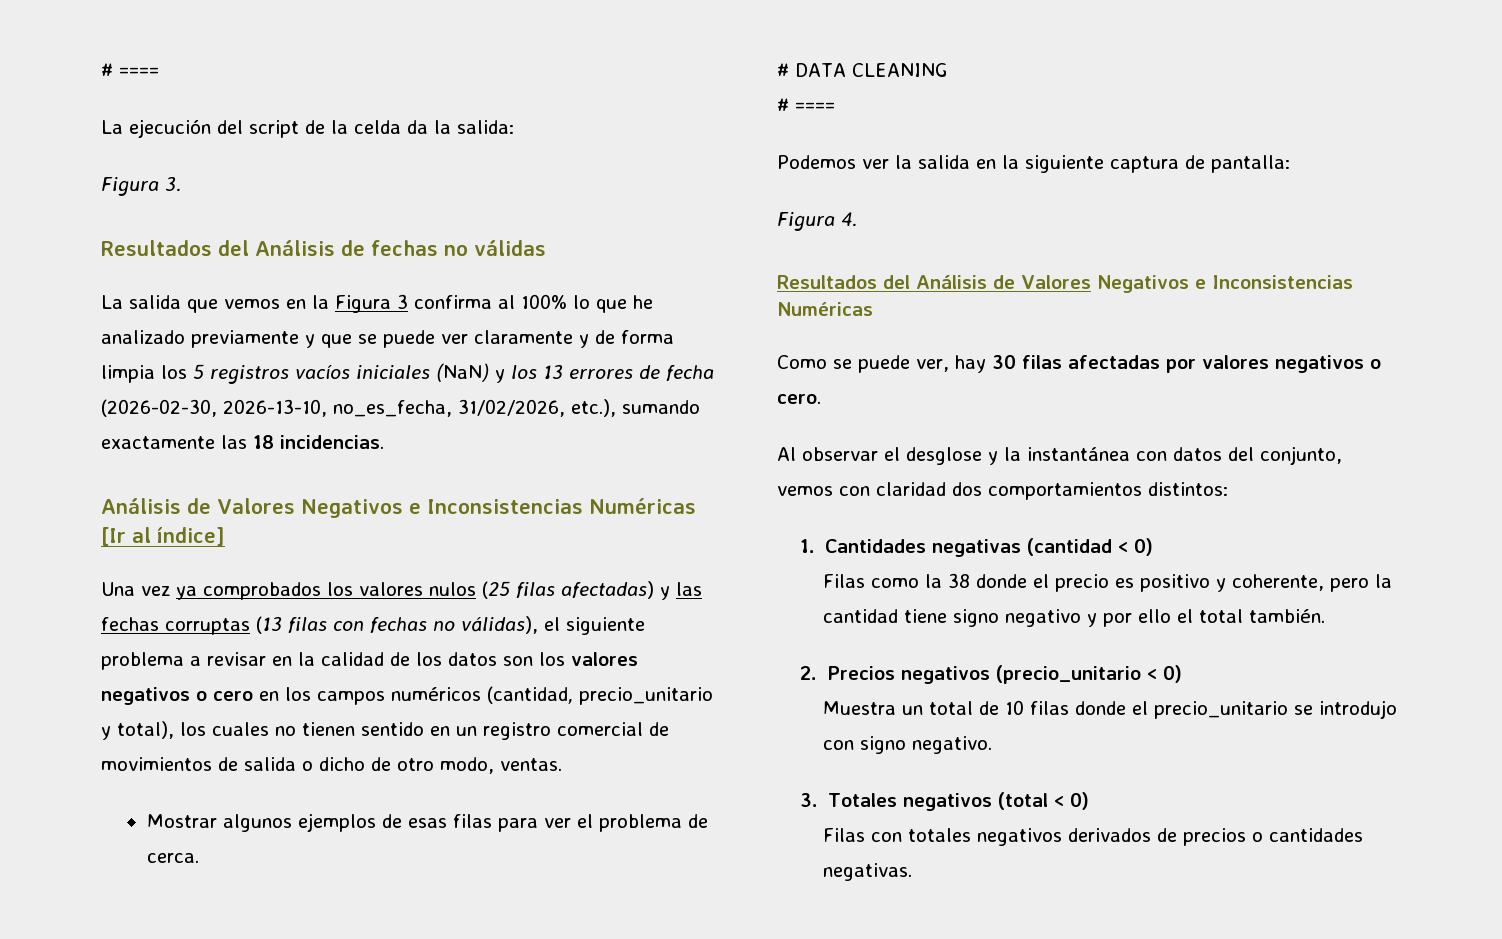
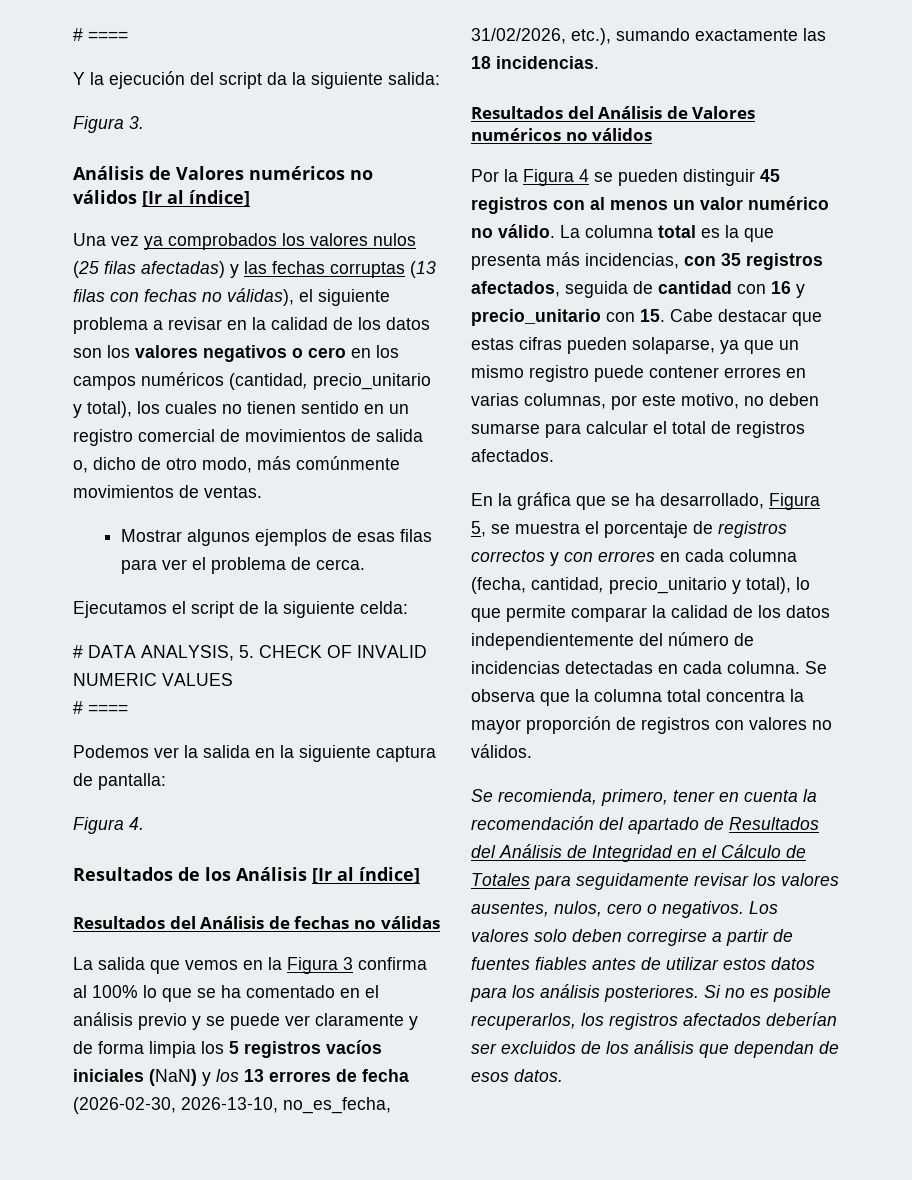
[101,63,159,77] [101,120,123,134] # ==== // La -> [73,28,128,41] [73,72,104,85] # ==== // Y la
[305,120,401,134] de la celda -> (262, 80) none
(451, 127) none -> [311,72,383,89] siguiente
[101,240,546,256] [101,294,653,313] [101,330,674,348] [101,363,714,384] [101,399,700,417] [101,435,384,449] [101,498,696,518] // Resultados del Análisis de fechas no válidas // La salida que vemos en la Figura 3 confirma al 100% lo que he analizado previamente y que se puede ver claramente y de forma limpia los 5 registros vacíos iniciales (NaN) y los 13 errores de fecha (2026-02-30, 2026-13-10, no_es_fecha, 31/02/2026, etc.), sumando exactamente las 18 incidencias. // Análisis de Valores Negativos e Inconsistencias Numéricas -> [73,166,373,180] [73,190,137,204] // Análisis de Valores numéricos no válidos
[302,761,313,771] o -> [73,460,88,473] o,
(494, 765) none -> [257,456,400,470] [73,485,199,498] más comúnmente movimientos de
[777,63,948,77] # DATA CLEANING -> [73,601,408,618] [73,645,427,661] [73,673,233,686] Ejecutamos el script de la siguiente celda: // # DATA ANALYSIS, 5. CHECK OF INVALID NUMERIC VALUES
(857, 219) none -> [73,867,420,884] [73,916,440,929] [73,957,427,974] [73,985,379,1002] [73,1012,418,1030] [73,1040,382,1058] [73,1069,409,1086] [73,1097,391,1114] [471,28,826,45] [471,56,599,69] // Resultados de los Análisis [Ir al índice] // Resultados del Análisis de fechas no válidas // La salida que vemos en la Figura 3 confirma al 100% lo que se ha comentado en el análisis previo y se puede ver claramente y de forma limpia los 5 registros vacíos iniciales (NaN) y los 13 errores de fecha (2026-02-30, 2026-13-10, no_es_fecha, 31/02/2026, etc.), sumando exactamente las 18 incidencias.
[1096,275,1353,293] [777,302,873,316] [777,355,1381,373] [777,394,821,404] [777,446,1342,465] [777,482,1228,500] [800,538,1154,557] [823,573,1393,592] [823,609,1326,627] [800,665,1183,684] [823,700,1398,719] [823,736,993,754] [800,792,1090,811] [823,828,1364,846] [823,863,913,881] Negativos e Inconsistencias Numéricas // Como se puede ver, hay 30 filas afectadas por valores negativos o cero. // Al observar el desglose y la instantánea con datos del conjunto, vemos con claridad dos comportamientos distintos: // 1. Cantidades negativas (cantidad < 0) // Filas como la 38 donde el precio es positivo y coherente, pero la cantidad tiene signo negativo y por ello el total también. // 2. Precios negativos (precio_unitario < 0) // Muestra un total de 10 filas donde el precio_unitario se introdujo con signo negativo. // 3. Totales negativos (total < 0) // Filas con totales negativos derivados de precios o cantidades negativas. -> [471,128,653,141] [471,169,780,186] [471,196,829,214] [471,224,774,242] [471,252,823,270] [471,281,805,298] [471,309,822,326] [471,337,799,354] [471,365,806,382] [471,393,819,410] [471,421,805,438] [471,449,554,462] [471,492,820,510] [471,521,787,538] [471,549,797,566] [471,577,810,594] [471,605,830,622] [471,632,754,650] [471,661,827,674] [471,689,804,706] [471,716,832,734] [471,744,532,758] [471,789,817,806] [471,816,819,834] [471,844,806,862] [471,873,839,890] [471,901,778,918] [471,929,793,946] [471,957,815,970] [470,984,831,1002] [471,1012,837,1030] [471,1040,839,1058] [471,1069,563,1082] numéricos no válidos // Por la Figura 4 se pueden distinguir 45 registros con al menos un valor numérico no válido. La columna total es la que presenta más incidencias, con 35 registros afectados, seguida de cantidad con 16 y precio_unitario con 15. Cabe destacar que estas cifras pueden solaparse, ya que un mismo registro puede contener errores en varias columnas, por este motivo, no deben sumarse para calcular el total de registros afectados. // En la gráfica que se ha desarrollado, Figura 5, se muestra el porcentaje de registros correctos y con errores en cada columna (fecha, cantidad, precio_unitario y total), lo que permite comparar la calidad de los datos independientemente del número de incidencias detectadas en cada columna. Se observa que la columna total concentra la mayor proporción de registros con valores no válidos. // Se recomienda, primero, tener en cuenta la recomendación del apartado de Resultados del Análisis de Integridad en el Cálculo de Totales para seguidamente revisar los valores ausentes, nulos, cero o negativos. Los valores solo deben corregirse a partir de fuentes fiables antes de utilizar estos datos para los análisis posteriores. Si no es posible recuperarlos, los registros afectados deberían ser excluidos de los análisis que dependan de esos datos.

